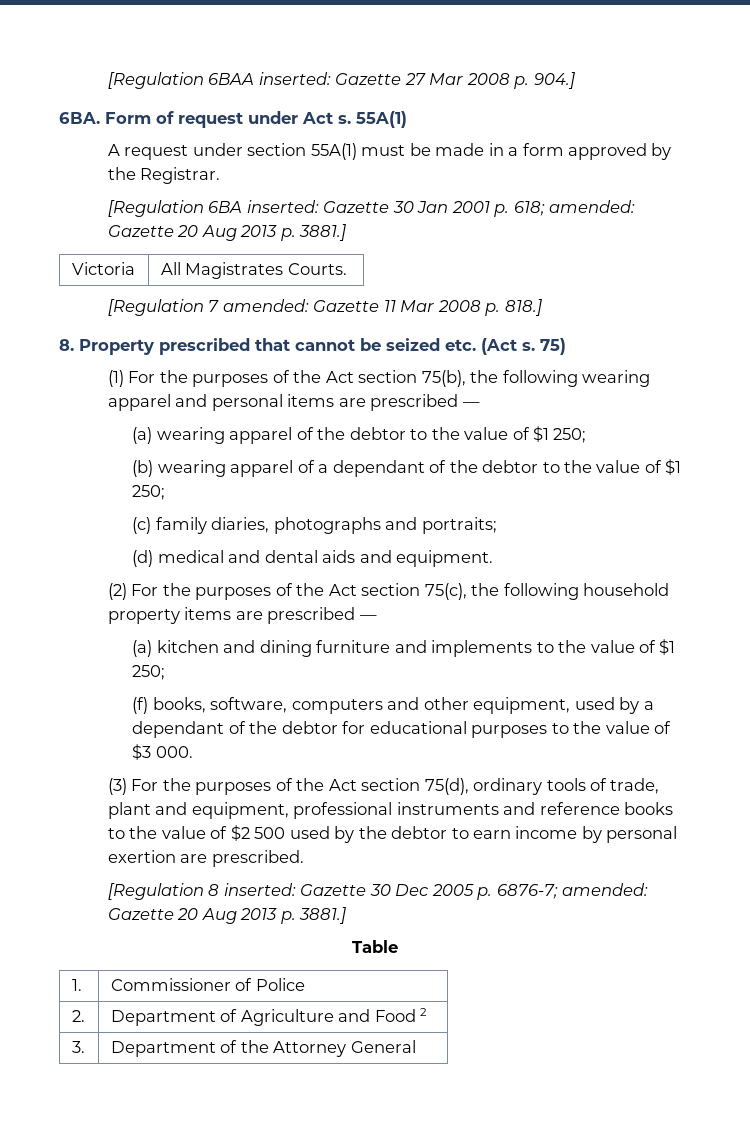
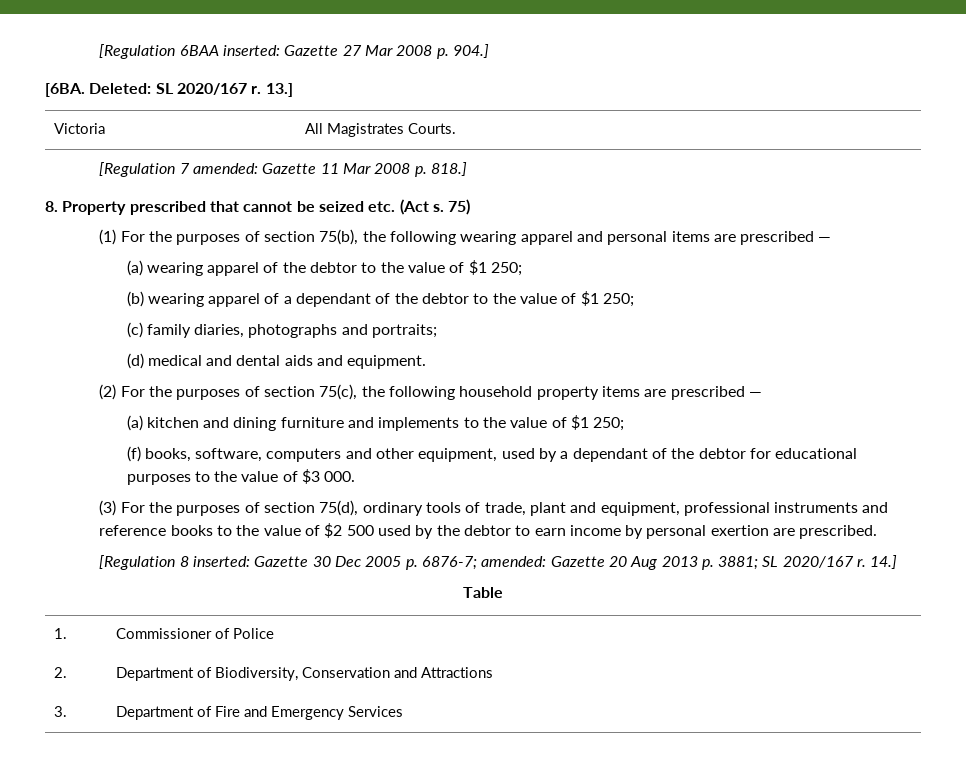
[59,111,407,128] [107,143,672,160] [107,167,221,184] [107,200,636,217] [107,224,347,241] 6BA. Form of request under Act s. 55A(1) // A request under section 55A(1) must be made in a form approved by the Registrar. // [Regulation 6BA inserted: Gazette 30 Jan 2001 p. 618; amended: Gazette 20 Aug 2013 p. 3881.] -> [45,83,293,97] [6BA. Deleted: SL 2020/167 r. 13.]
[293,370,354,383] the Act -> (260, 236) none
[296,583,357,596] the Act -> (260, 391) none
[296,778,357,791] the Act -> (260, 507) none
[299,907,347,924] 3881.] -> [718,555,898,570] 3881; SL 2020/167 r. 14.]
[240,1008,427,1026] Agriculture and Food 2 -> [214,667,493,681] Biodiversity, Conservation and Attractions
[240,1040,416,1057] the Attorney General -> [214,706,403,720] Fire and Emergency Services

